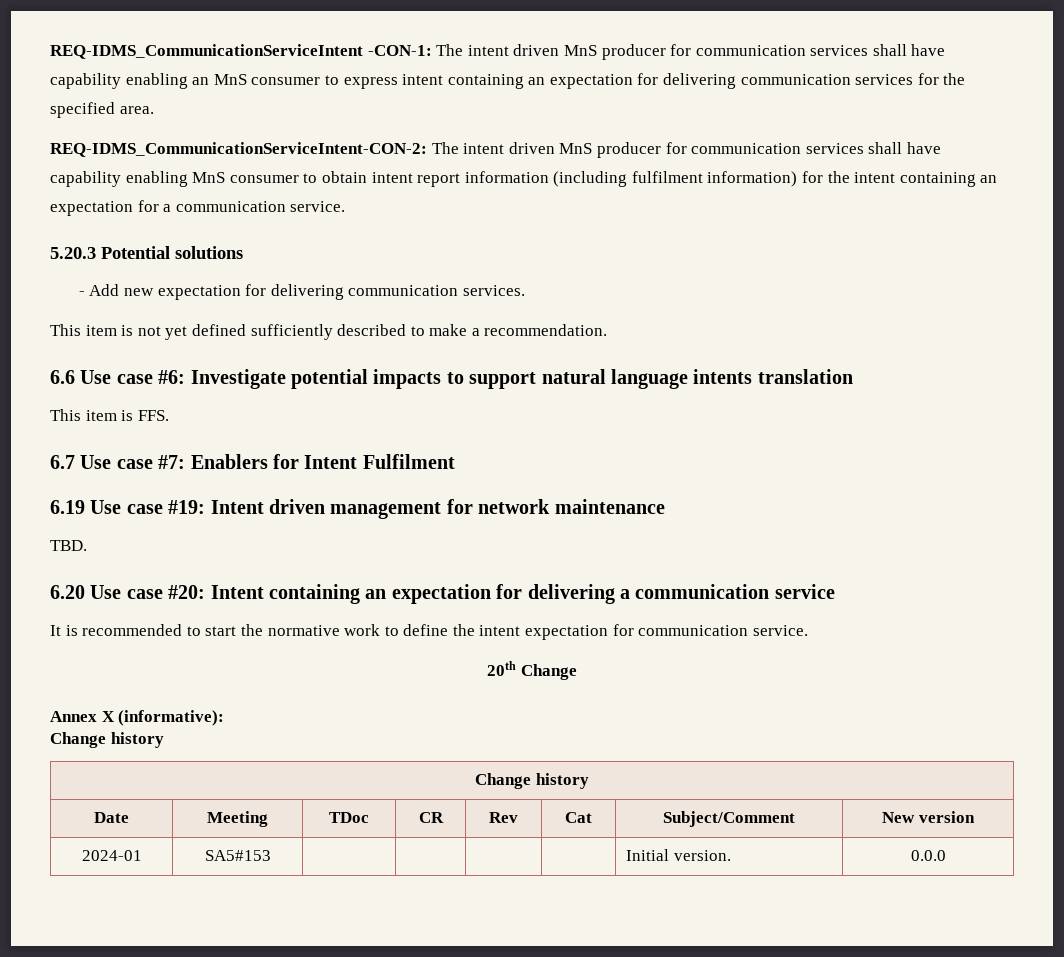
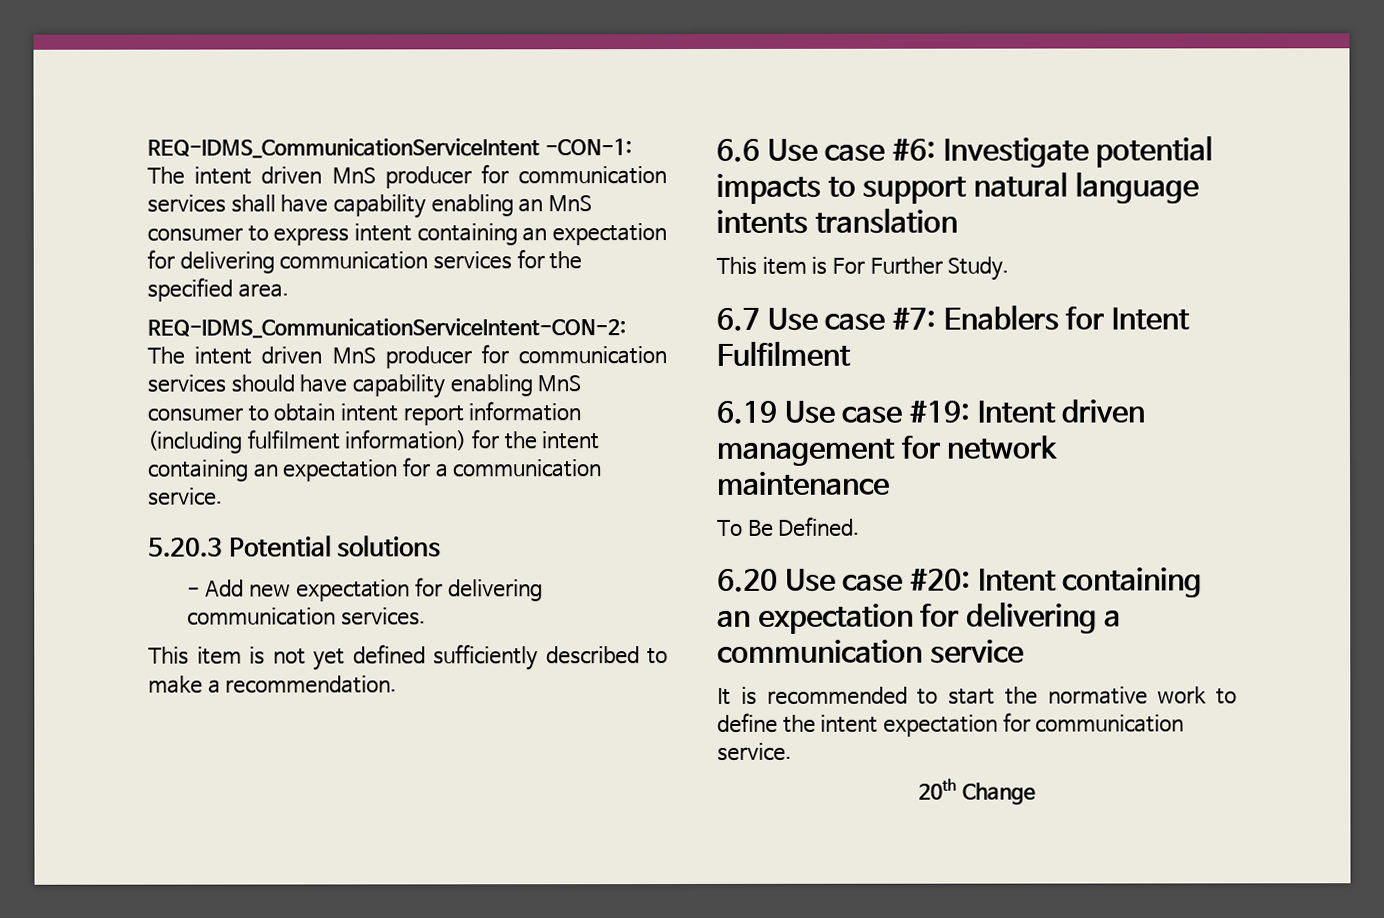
[868,142,903,154] shall -> [230,374,295,393] should
[137,410,169,421] FFS. -> [832,256,1010,281] For Further Study.
[50,540,87,551] TBD. -> [717,516,861,537] To Be Defined.
[50,710,225,726] [50,732,164,748] [475,773,589,789] [94,812,129,823] [207,811,268,827] [329,812,369,823] [418,812,444,823] [489,812,518,823] [565,812,592,823] [663,811,795,827] [882,811,975,823] [81,850,142,861] [204,850,271,861] [626,849,731,861] [910,850,946,861] // Annex X (informative): // Change history // Change history // Date | Meeting | TDoc | CR | Rev | Cat | Subject/Comment | New version // 2024-01 | SA5#153 | | | | | Initial version. | 0.0.0 -> (1036, 793) none

